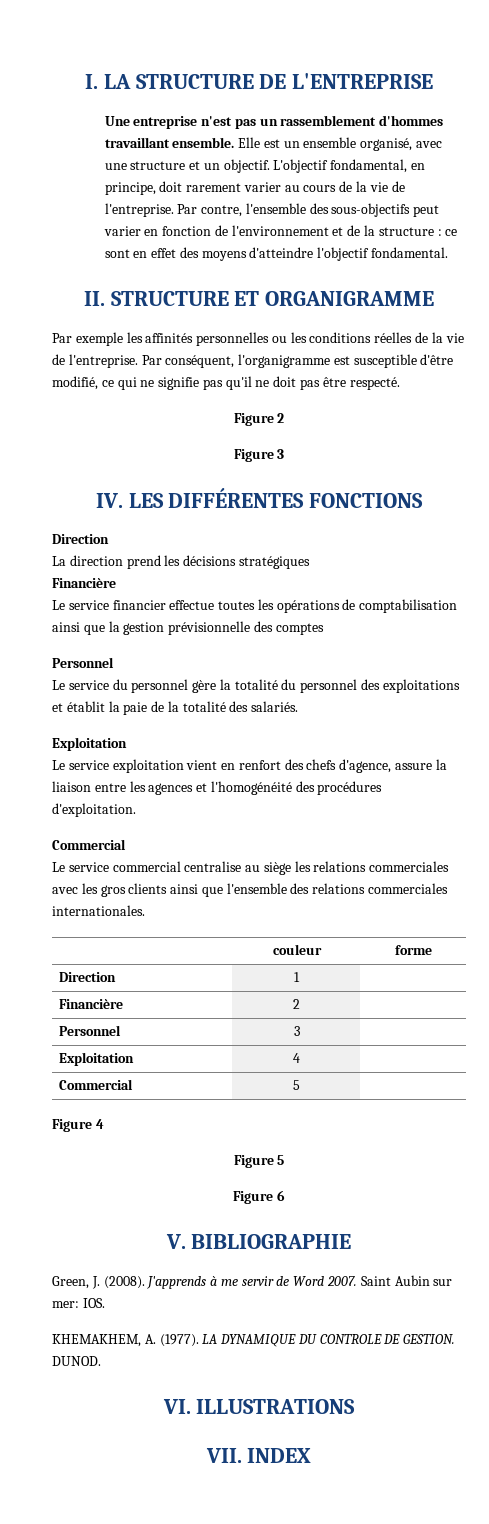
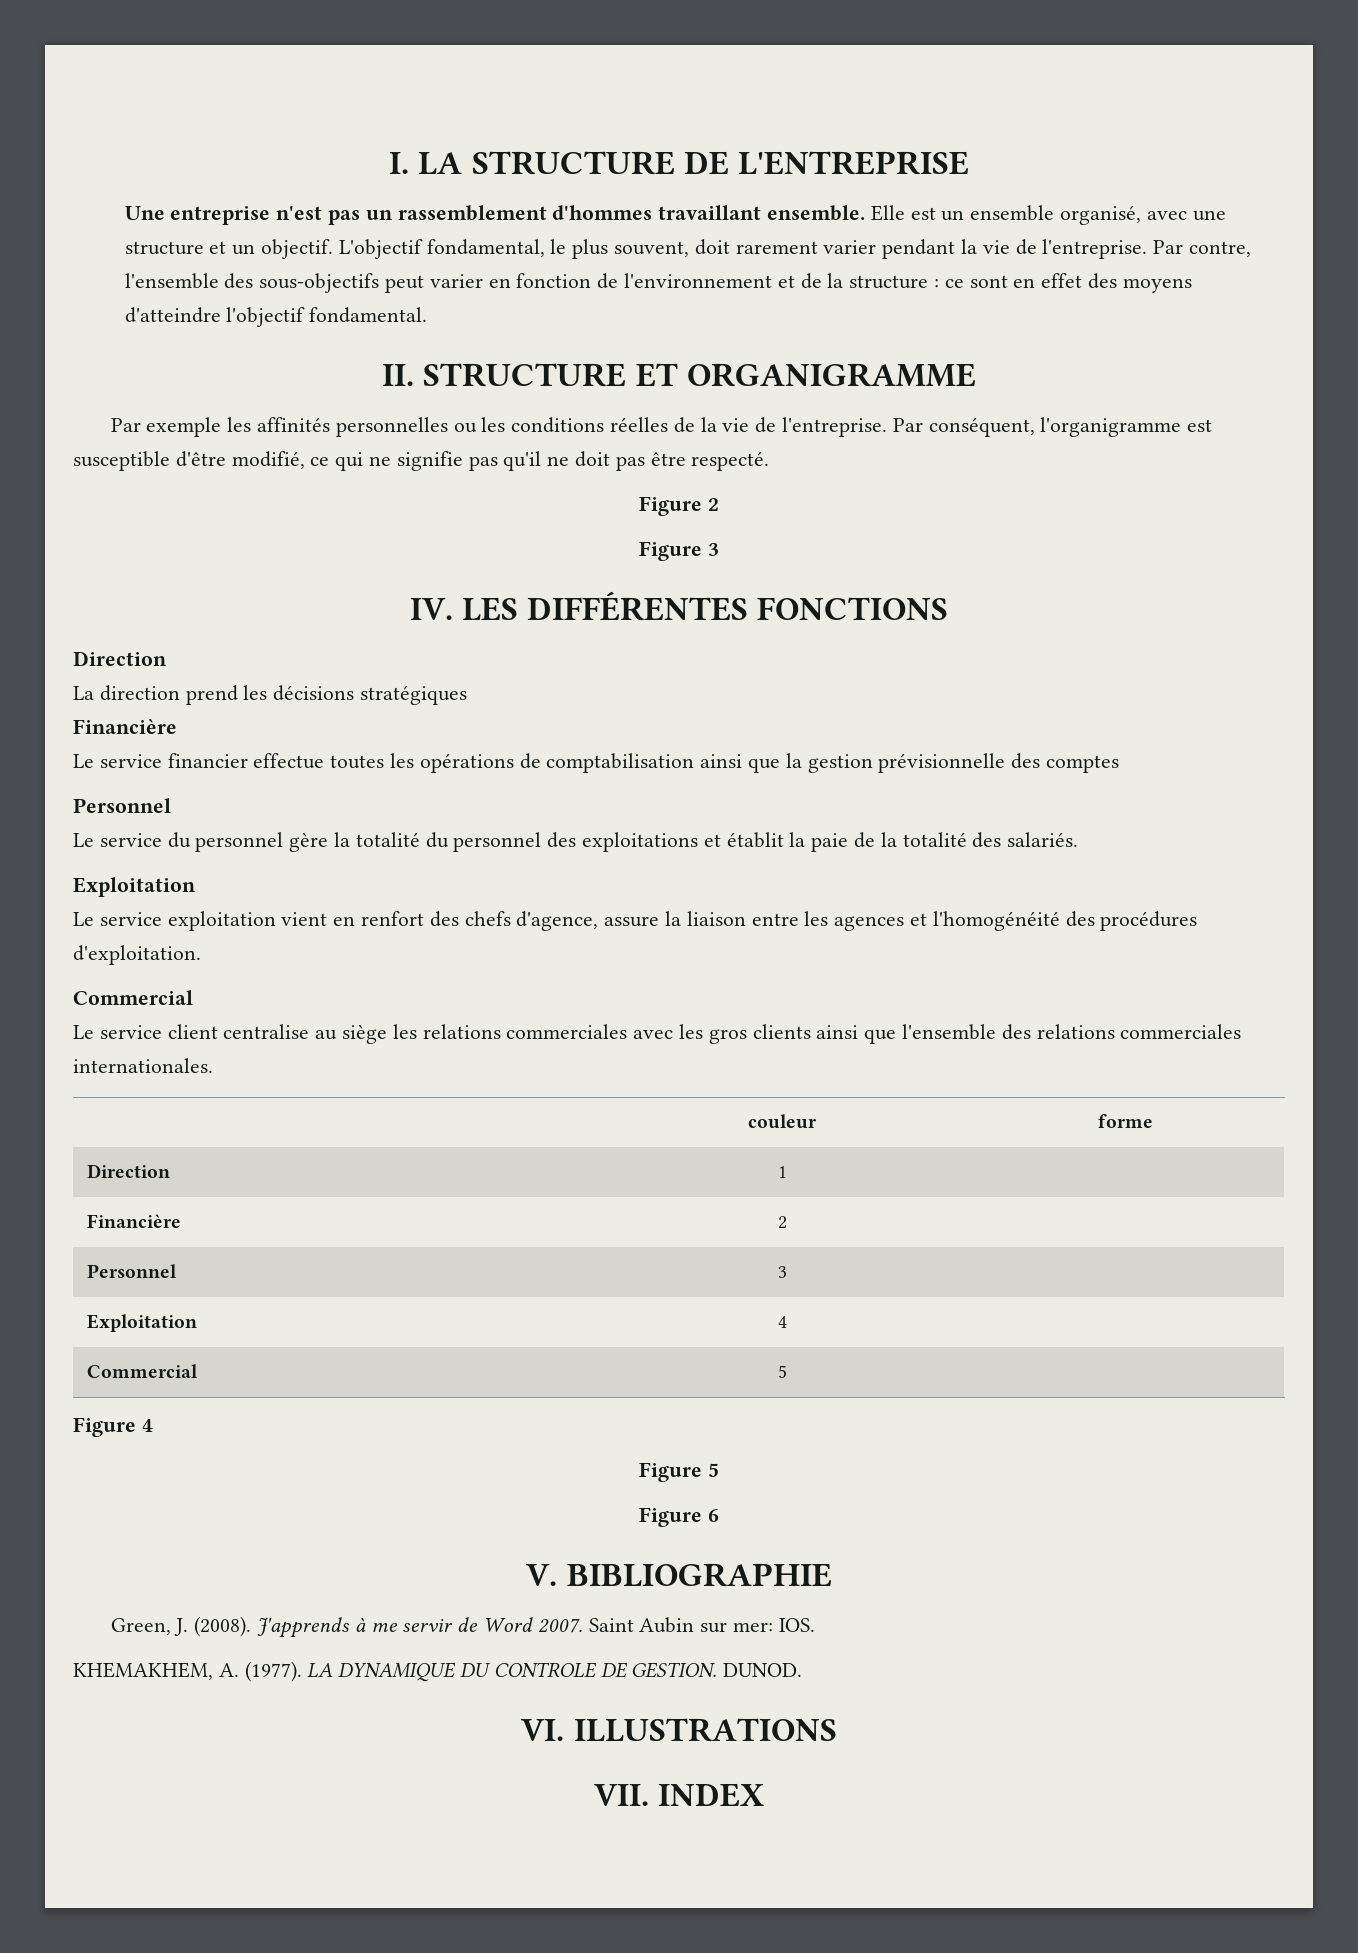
[410,163,425,170] [104,181,353,195] en principe, doit rarement varier au cours de -> [550,239,956,259] le plus souvent, doit rarement varier pendant
[112,861,181,872] commercial -> [167,1024,218,1039] client

